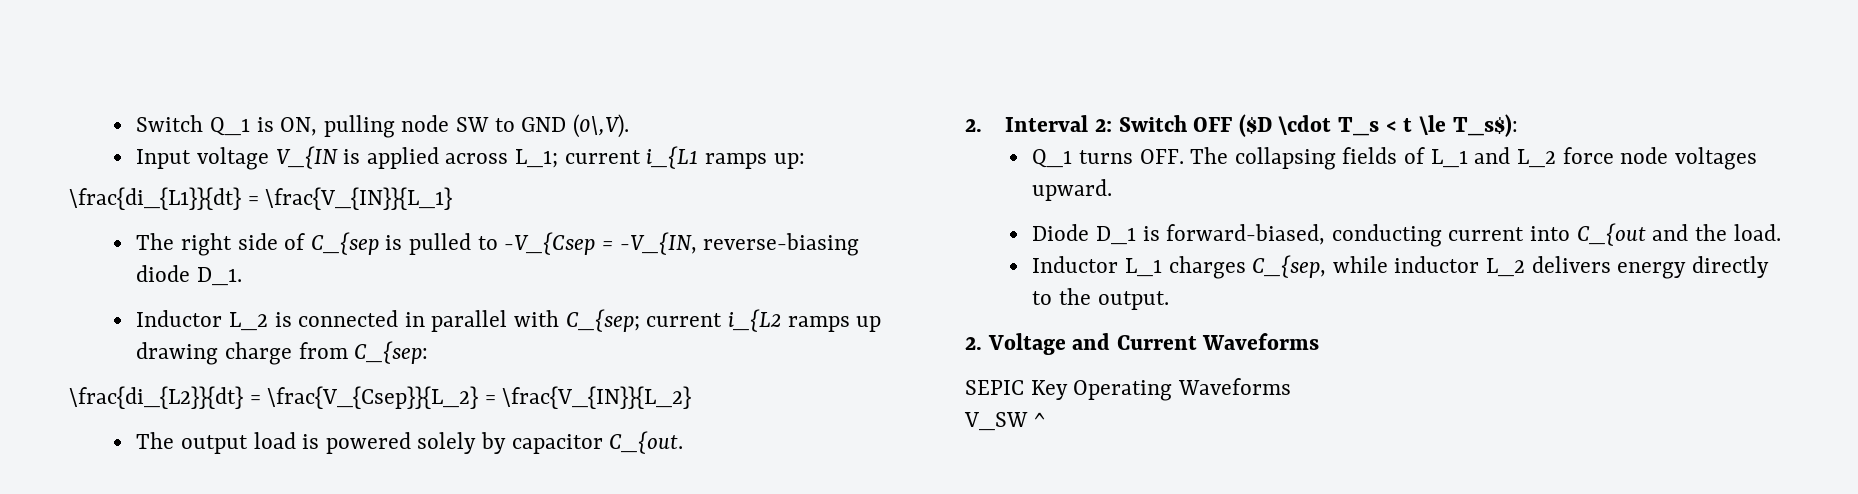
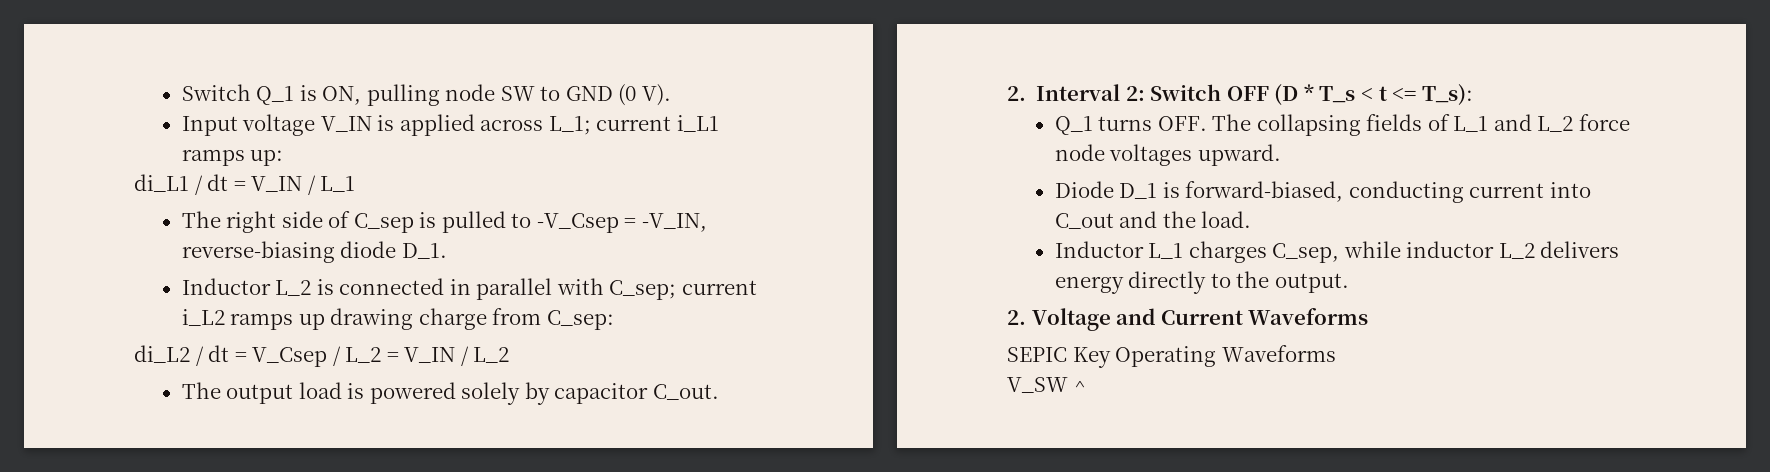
[572,114,629,138] (0\,V). -> [618,84,671,106] (0 V).
[275,146,338,169] V_{IN -> [320,116,372,132] V_IN
[646,146,699,169] i_{L1 -> [676,115,719,132] i_L1
[69,187,453,210] \frac{di_{L1}}{dt} = \frac{V_{IN}}{L_1} -> [134,174,356,195] di_L1 / dt = V_IN / L_1
[310,232,379,255] C_{sep -> [353,213,414,233] C_sep
[504,232,697,255] -V_{Csep = -V_{IN, -> [536,213,707,233] -V_Csep = -V_IN,
[565,309,781,332] C_{sep; current i_{L2 -> [609,280,757,300] [181,309,225,326] C_sep; current i_L2
[354,341,429,364] [69,386,692,409] C_{sep: // \frac{di_{L2}}{dt} = \frac{V_{Csep}}{L_2} = \frac{V_{IN}}{L_2} -> [546,310,614,330] [134,345,510,367] C_sep: // di_L2 / dt = V_Csep / L_2 = V_IN / L_2
[609,431,684,454] C_{out. -> [652,384,719,400] C_out.
[1238,114,1332,137] ($D \cdot -> [1274,84,1314,106] (D *
[1418,114,1518,137] \le T_s$): -> [1392,84,1473,106] <= T_s):
[1576,223,1646,246] C_{out -> [1054,213,1114,229] C_out
[1252,255,1327,278] C_{sep, -> [1272,243,1340,263] C_sep,

